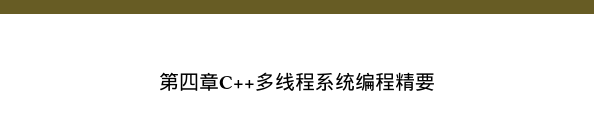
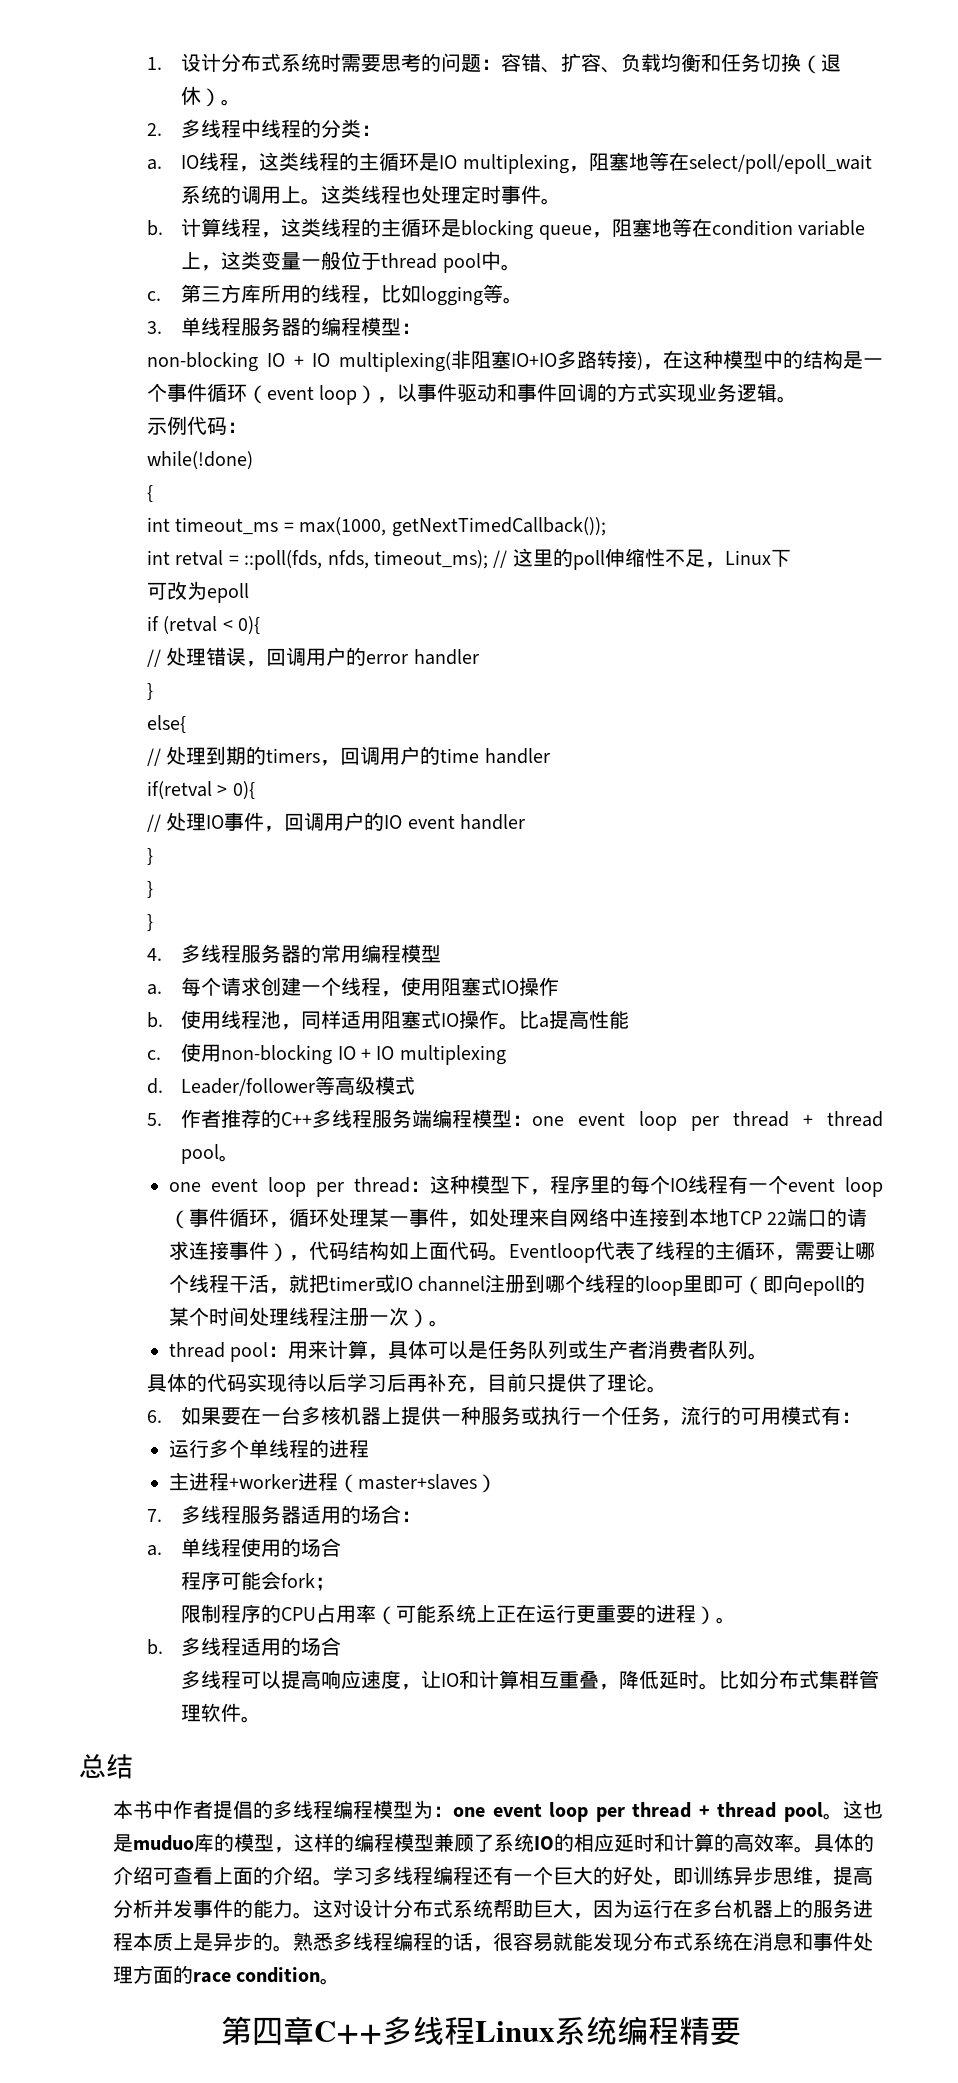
[159,72,315,91] 第四章C++多线程 -> [147,53,842,74] [181,86,242,107] [147,119,382,138] [147,152,872,174] [181,185,562,205] [147,218,865,240] [181,251,521,273] [147,284,524,306] [147,317,422,336] [147,350,883,372] [147,383,798,405] [147,416,248,435] [147,451,254,470] [147,485,154,502] [147,517,606,537] [147,548,791,570] [147,581,250,603] [147,616,261,635] [147,647,479,667] [147,683,154,700] [147,715,187,733] [147,746,550,766] [147,781,255,800] [147,812,526,832] [147,848,154,865] [147,881,154,898] [147,914,154,931] [147,944,442,963] [147,977,560,997] [147,1010,630,1030] [147,1043,506,1065] [147,1076,416,1096] [147,1109,883,1131] [181,1144,240,1164] [169,1175,884,1197] [169,1208,868,1229] [169,1241,876,1263] [169,1274,866,1296] [169,1307,450,1328] [169,1340,769,1362] [147,1373,668,1393] [147,1406,862,1426] [169,1439,370,1458] [169,1472,498,1493] [147,1505,422,1524] [147,1538,342,1557] [181,1571,336,1591] [181,1604,737,1625] [147,1637,342,1656] [181,1670,880,1690] [181,1703,262,1723] [79,1754,133,1779] [113,1800,884,1822] [113,1833,875,1853] [113,1866,874,1886] [113,1899,874,1919] [113,1932,874,1952] [113,1965,341,1985] [221,2016,555,2045] 1.设计分布式系统时需要思考的问题：容错、扩容、负载均衡和任务切换（退休）。 // 2.多线程中线程的分类： // a. IO线程，这类线程的主循环是IO multiplexing，阻塞地等在select/poll/epoll_wait系统的调用上。这类线程也处理定时事件。 // b.计算线程，这类线程的主循环是blocking queue，阻塞地等在condition variable上，这类变量一般位于thread pool中。 // c.第三方库所用的线程，比如logging等。 // 3.单线程服务器的编程模型： // non-blocking IO + IO multiplexing(非阻塞IO+IO多路转接)，在这种模型中的结构是一个事件循环（event loop），以事件驱动和事件回调的方式实现业务逻辑。 // 示例代码： // while(!done) // { // int timeout_ms = max(1000, getNextTimedCallback()); // int retval = ::poll(fds, nfds, timeout_ms); // 这里的poll伸缩性不足，Linux下 // 可改为epoll // if (retval < 0){ // // 处理错误，回调用户的error handler // } // else{ // // 处理到期的timers，回调用户的time handler // if(retval > 0){ // // 处理IO事件，回调用户的IO event handler // } // } // } // 4.多线程服务器的常用编程模型 // a.每个请求创建一个线程，使用阻塞式IO操作 // b.使用线程池，同样适用阻塞式IO操作。比a提高性能 // c.使用non-blocking IO + IO multiplexing // d. Leader/follower等高级模式 // 5.作者推荐的C++多线程服务端编程模型：one event loop per thread + thread pool。 // one event loop per thread：这种模型下，程序里的每个IO线程有一个event loop（事件循环，循环处理某一事件，如处理来自网络中连接到本地TCP 22端口的请求连接事件），代码结构如上面代码。Eventloop代表了线程的主循环，需要让哪个线程干活，就把timer或IO channel注册到哪个线程的loop里即可（即向epoll的某个时间处理线程注册一次）。 // thread pool：用来计算，具体可以是任务队列或生产者消费者队列。 // 具体的代码实现待以后学习后再补充，目前只提供了理论。 // 6.如果要在一台多核机器上提供一种服务或执行一个任务，流行的可用模式有： // 运行多个单线程的进程 // 主进程+worker进程（master+slaves） // 7.多线程服务器适用的场合： // a.单线程使用的场合 // 程序可能会fork； // 限制程序的CPU占用率（可能系统上正在运行更重要的进程）。 // b.多线程适用的场合 // 多线程可以提高响应速度，让IO和计算相互重叠，降低延时。比如分布式集群管理软件。 // 总结 // 本书中作者提倡的多线程编程模型为：one event loop per thread + thread pool。这也是muduo库的模型，这样的编程模型兼顾了系统IO的相应延时和计算的高效率。具体的介绍可查看上面的介绍。学习多线程编程还有一个巨大的好处，即训练异步思维，提高分析并发事件的能力。这对设计分布式系统帮助巨大，因为运行在多台机器上的服务进程本质上是异步的。熟悉多线程编程的话，很容易就能发现分布式系统在消息和事件处理方面的race condition。 // 第四章C++多线程Linux

